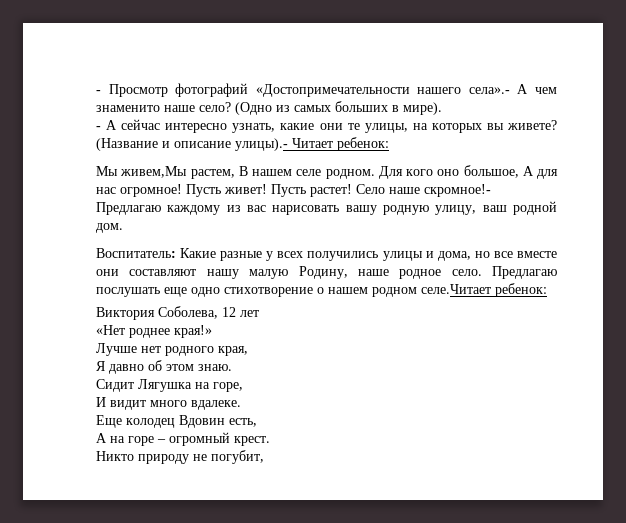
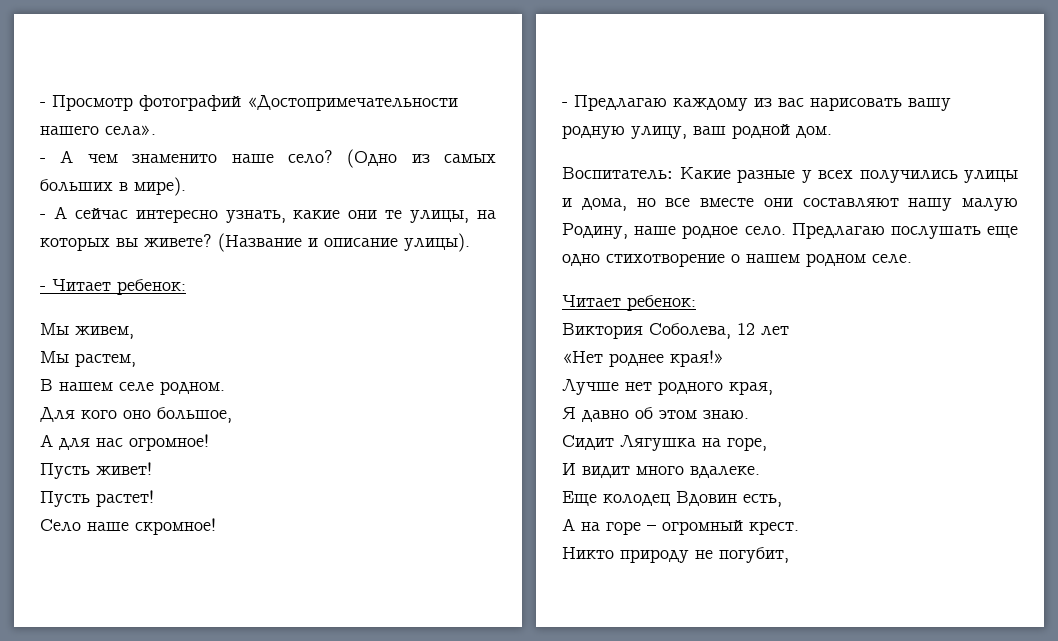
[468,87,510,94] села».- -> [105,125,156,136] [40,158,46,163] села». // -
[235,138,288,151] улицы).- -> [404,233,470,252] [40,286,46,291] улицы). // -
[120,166,188,178] живем,Мы -> [75,326,134,339] [40,351,69,363] живем, // Мы
(235, 174) none -> (136, 360) //
(375, 174) none -> (225, 388) //
(519, 171) none -> (232, 415) //
(182, 190) none -> (209, 442) //
(267, 189) none -> (152, 468) //
(352, 190) none -> (154, 498) //
[424,184,491,197] скромное!- -> [135,518,216,535] [562,102,568,107] скромное! // -
[421,284,491,294] селе.Читает -> [872,254,912,264] [562,295,621,307] селе. // Читает

